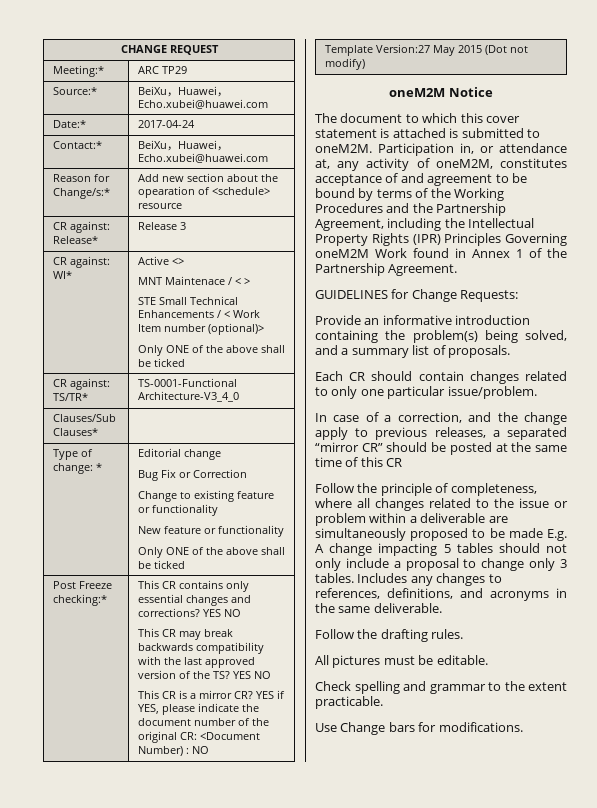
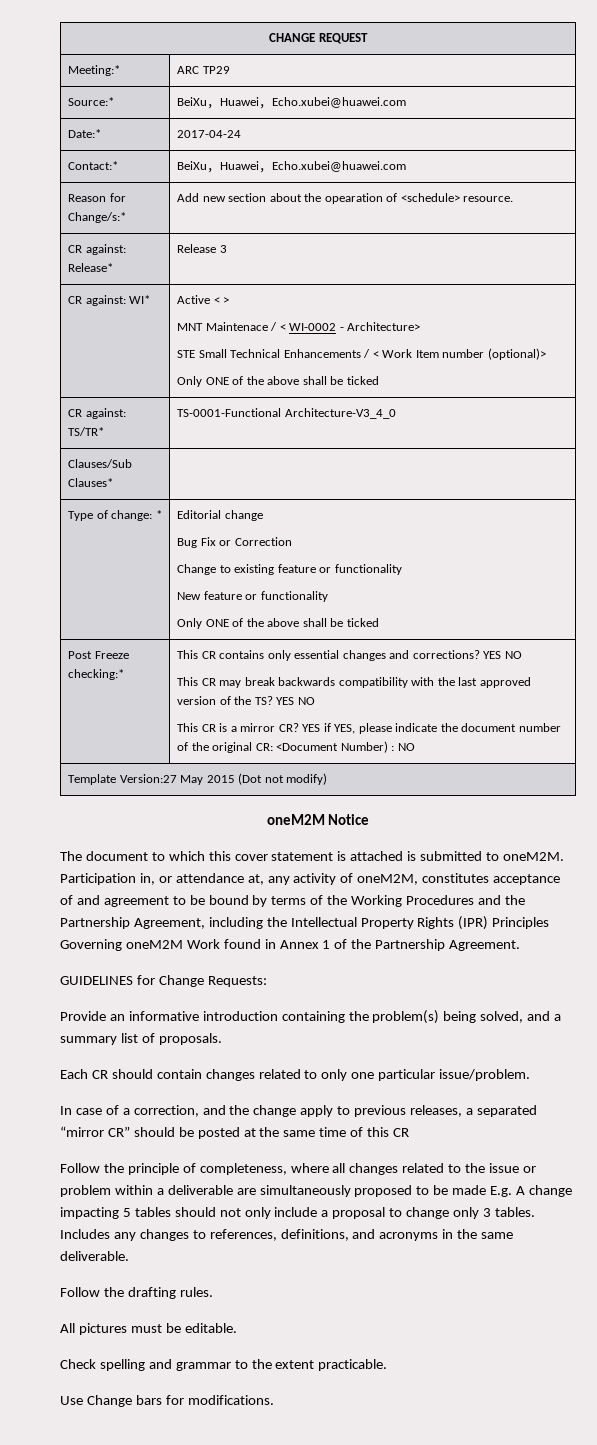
[137,203,182,209] resource -> [463,196,514,202] resource.
[171,258,184,265] <> -> [213,297,230,304] < >
[243,278,250,285] > -> [289,322,421,331] WI-0002 - Architecture>

